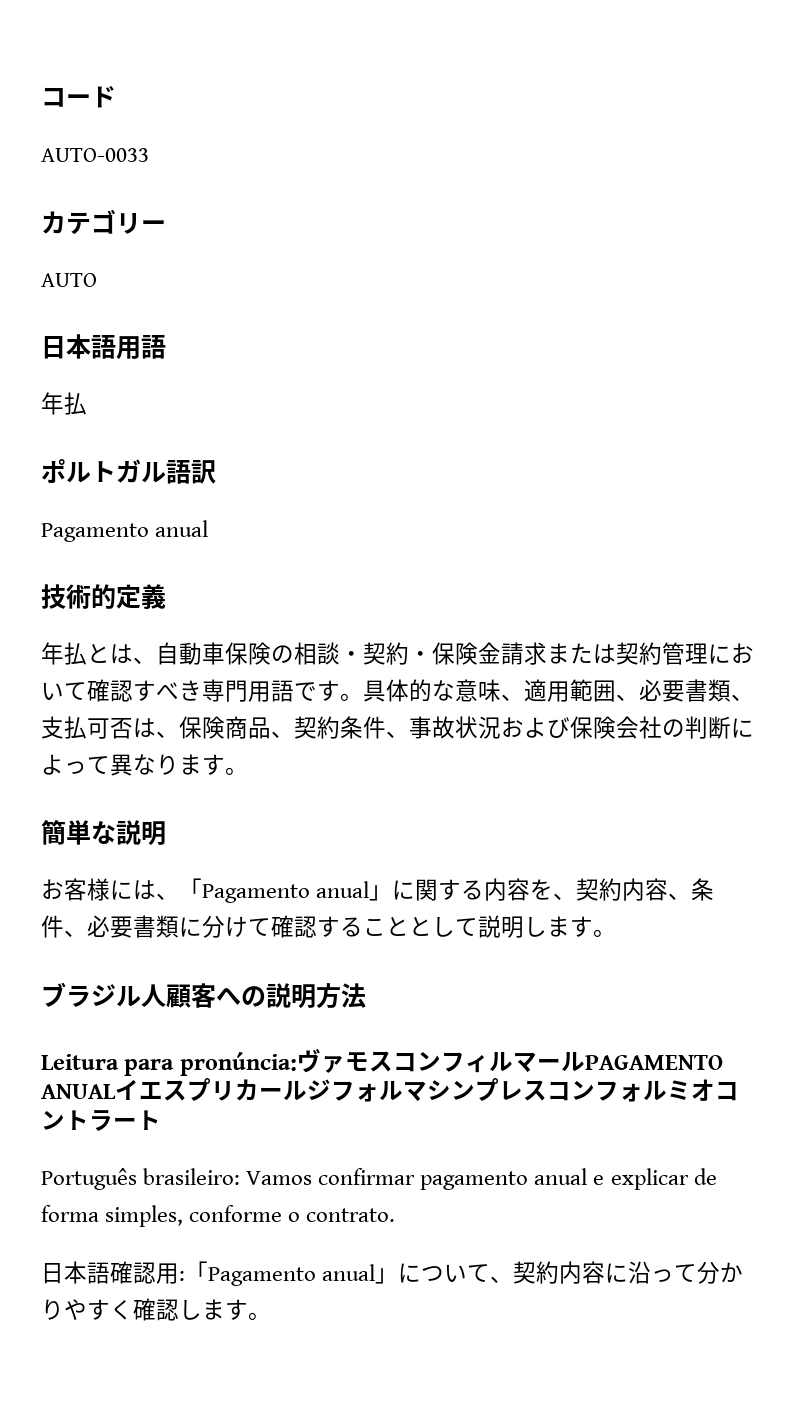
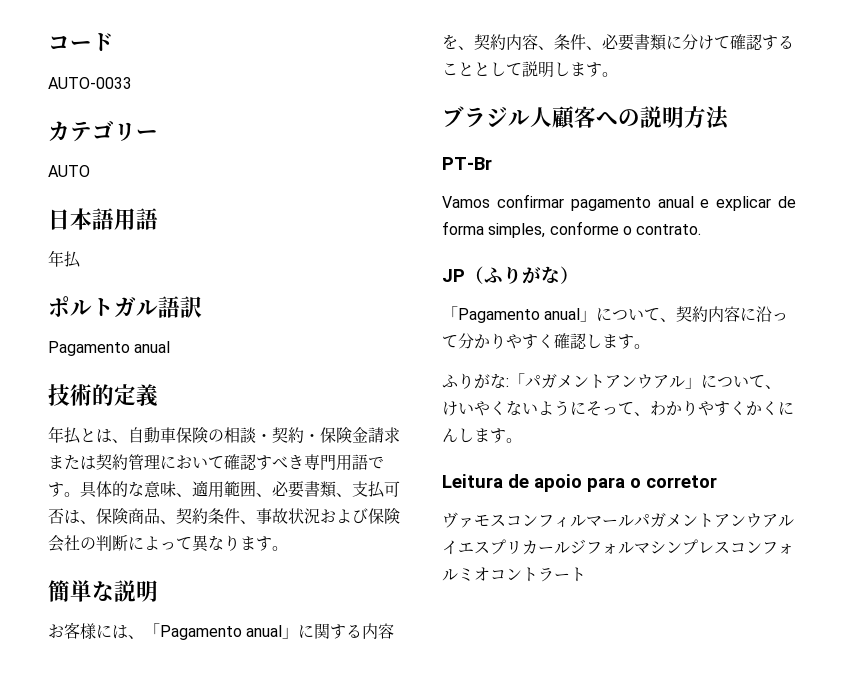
[41,1052,297,1076] Leitura para pronúncia: -> [442,157,492,170] [442,194,796,211] [442,221,702,238] [442,266,579,284] [442,306,789,323] [442,333,650,349] [442,373,781,389] [442,400,794,416] [442,428,522,443] [442,474,717,492] PT-Br // Vamos confirmar pagamento anual e explicar de forma simples, conforme o contrato. // JP（ふりがな） // 「Pagamento anual」について、契約内容に沿って分かりやすく確認します。 // ふりがな:「パガメントアンウアル」について、けいやくないようにそって、わかりやすくかくにんします。 // Leitura de apoio para o corretor //
[584,1055,723,1070] [41,1084,116,1099] PAGAMENTO ANUAL -> [634,513,794,528] パガメントアンウアル
[41,1168,717,1190] [41,1205,396,1227] [41,1261,744,1286] [41,1298,271,1321] // Português brasileiro: Vamos confirmar pagamento anual e explicar de forma simples, conforme o contrato. // 日本語確認用:「Pagamento anual」について、契約内容に沿って分かりやすく確認します。 -> (586, 574) none

